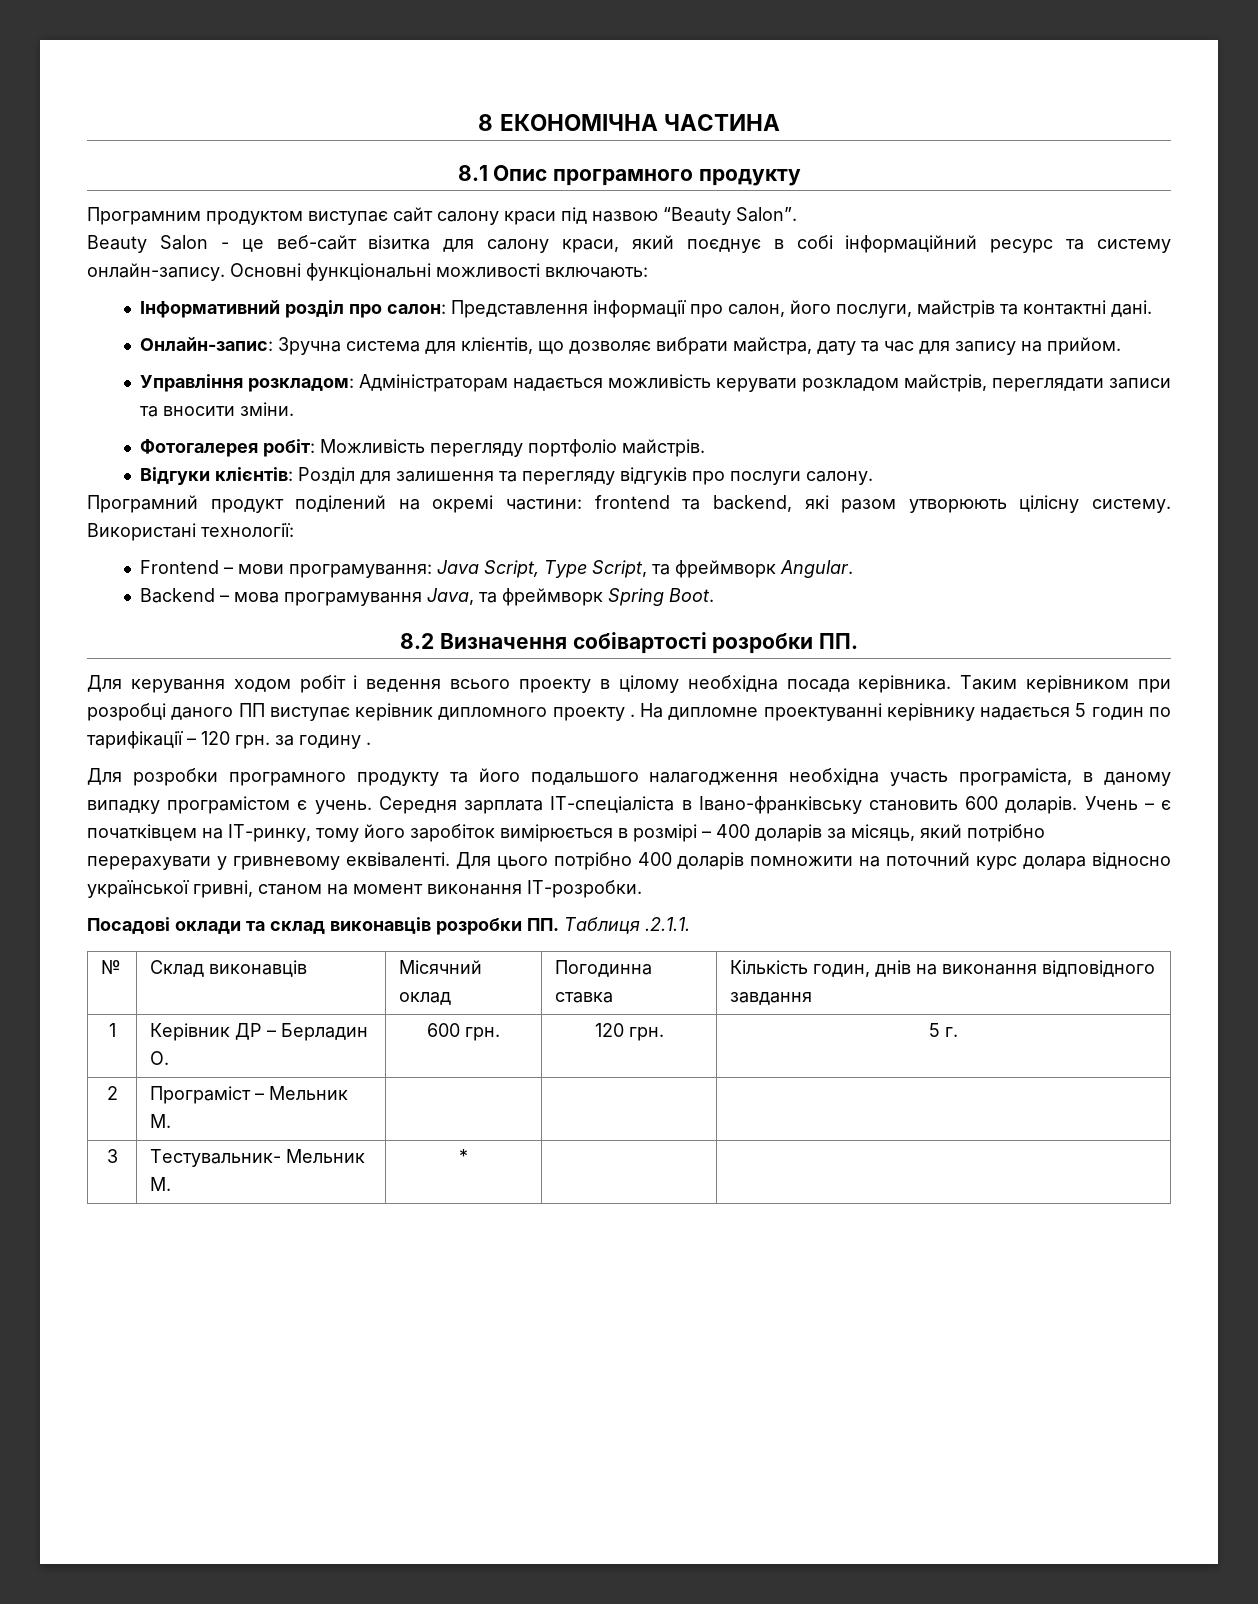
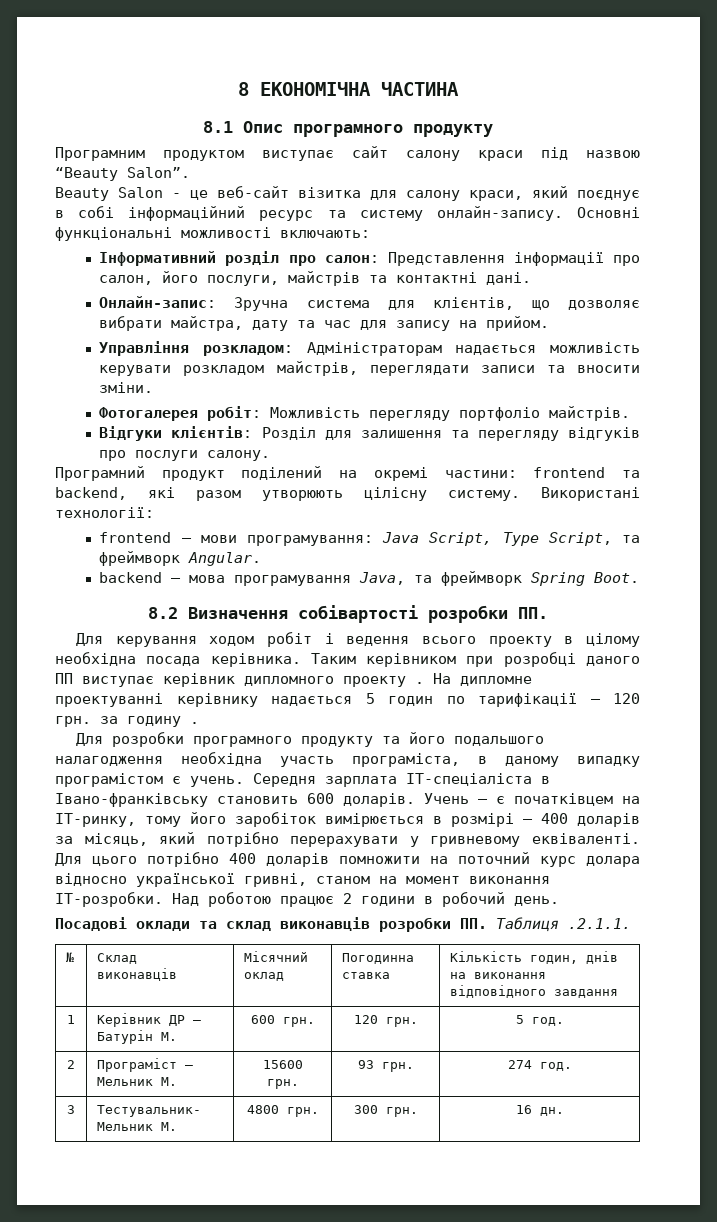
[139,560,219,574] Frontend -> [99,532,172,543] frontend
[139,588,215,603] Backend -> [99,572,163,583] backend
(642, 889) none -> [172,892,559,907] Над роботою працює 2 години в робочий день.
[281,1023,369,1041] [150,1051,170,1065] Берладин О. -> [97,1030,178,1044] Батурін М.
[945,1027,958,1037] г. -> [531,1017,564,1026] год.
[106,1149,118,1163] [150,1149,366,1167] [150,1177,172,1191] [459,1149,469,1163] | | // 3 | Тестувальник- Мельник М. | * | | -> [262,1060,303,1069] [266,1079,299,1089] [357,1060,414,1072] [507,1060,572,1071] [67,1105,75,1114] [97,1105,202,1117] [97,1122,178,1131] [246,1105,319,1117] [353,1105,418,1117] [515,1105,564,1116] 15600 грн. | 93 грн. | 274 год. // 3 | Тестувальник- Мельник М. | 4800 грн. | 300 грн. | 16 дн.

